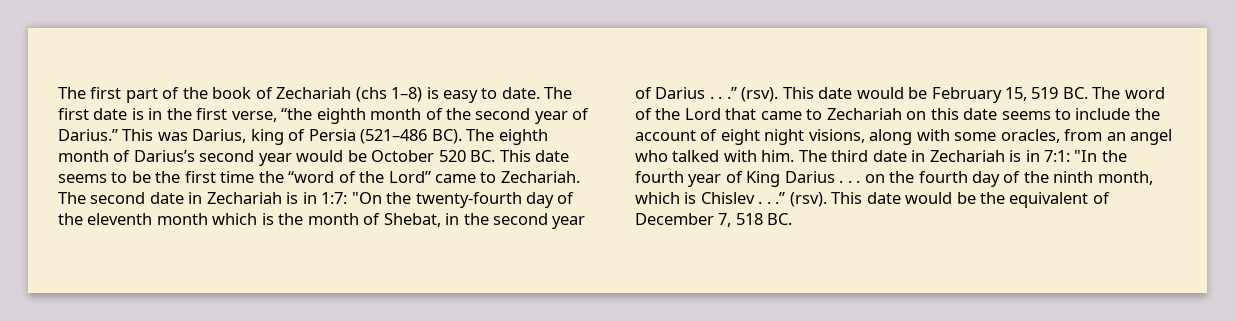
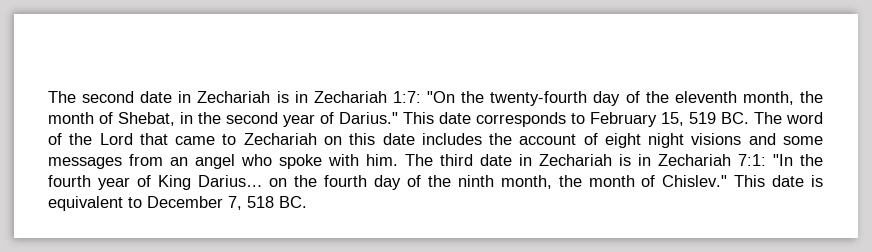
[58,87,573,103] [58,108,590,124] [58,129,548,145] [58,150,570,166] [58,171,580,183] [58,192,86,204] The first part of the book of Zechariah (chs 1–8) is easy to date. The first date is in the first verse, “the eighth month of the second year of Darius.” This was Darius, king of Persia (521–486 BC). The eighth month of Darius’s second year would be October 520 BC. This date seems to be the first time the “word of the Lord” came to Zechariah. The -> [48,91,76,103] The
(317, 198) none -> [313,91,387,103] Zechariah
[156,213,274,225] month which is -> [742,91,794,105] month,
[655,87,928,102] Darius . . .” (rsv). This date would be -> [339,112,585,127] Darius." This date corresponds to
[1001,108,1131,120] seems to include -> [421,133,482,145] includes
[808,129,1060,145] visions, along with some oracles, -> [691,133,824,145] [48,157,122,169] visions and some messages
[672,150,720,162] talked -> [279,154,322,169] spoke
(1040, 156) none -> [658,154,731,166] Zechariah
[784,171,861,183] Darius . . . -> [197,175,263,187] Darius…
[635,192,1110,208] which is Chislev . . .” (rsv). This date would be the equivalent of -> [558,175,824,187] [48,196,142,211] the month of Chislev." This date is equivalent to

